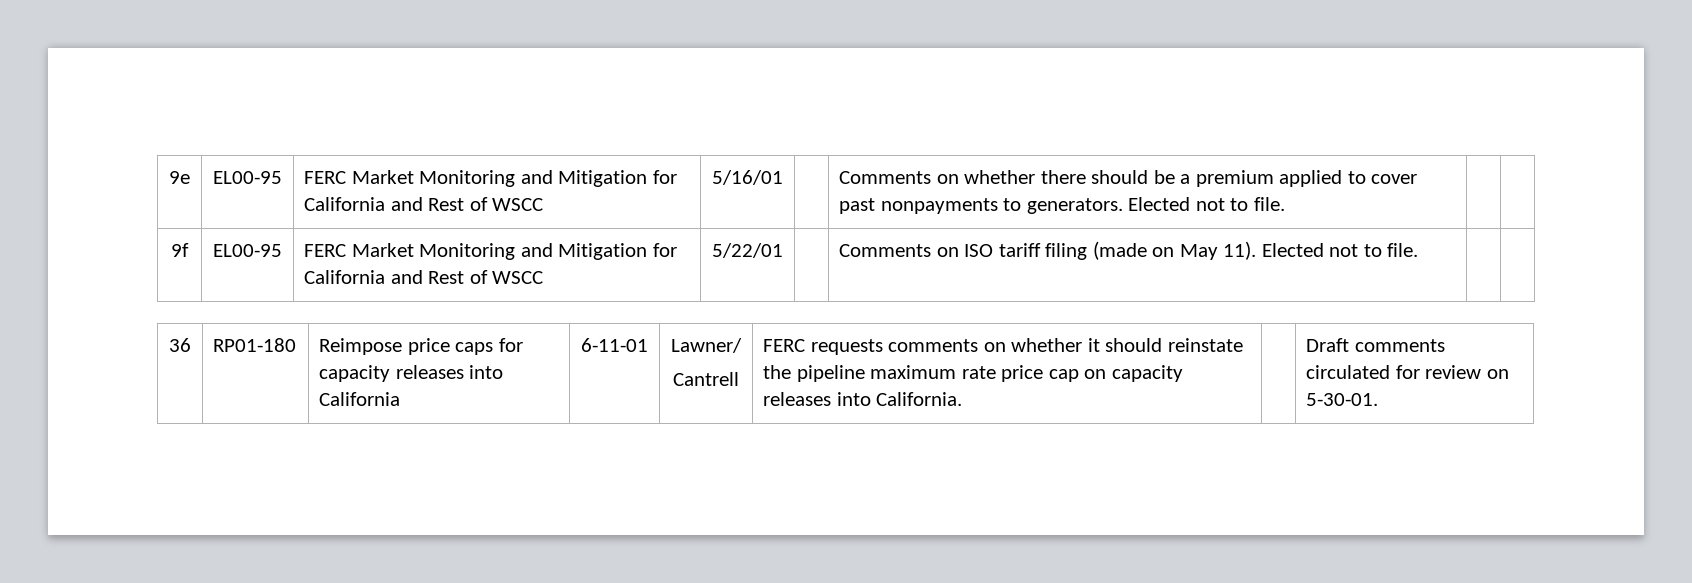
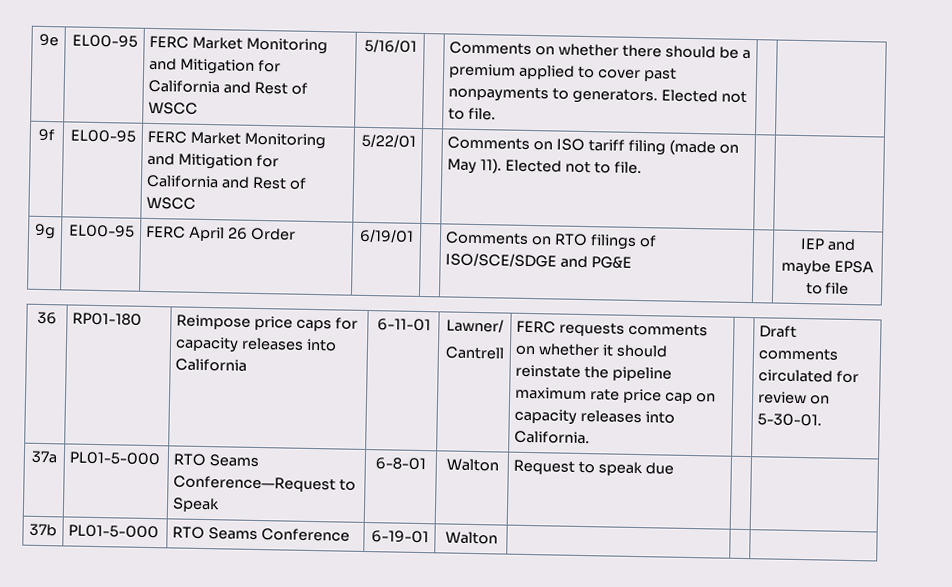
(1419, 250) none -> [34,223,56,240] [67,224,135,238] [145,225,297,242] [359,228,414,243] [445,231,658,250] [445,252,633,269] [800,238,856,252] [781,259,874,276] [805,282,850,295] // 9g | EL00-95 | FERC April 26 Order | 6/19/01 | | Comments on RTO filings of ISO/SCE/SDGE and PG&E | | IEP and maybe EPSA to file
(1379, 399) none -> [31,450,58,464] [69,451,161,466] [173,453,260,468] [173,475,357,493] [172,497,221,513] [375,457,426,471] [445,458,499,472] [513,459,675,477] [29,523,57,537] [68,524,160,539] [172,526,351,542] [370,530,429,544] [444,531,498,545] // 37a | PL01-5-000 | RTO Seams Conference—Request to Speak | 6-8-01 | Walton | Request to speak due | | // 37b | PL01-5-000 | RTO Seams Conference | 6-19-01 | Walton | | |

